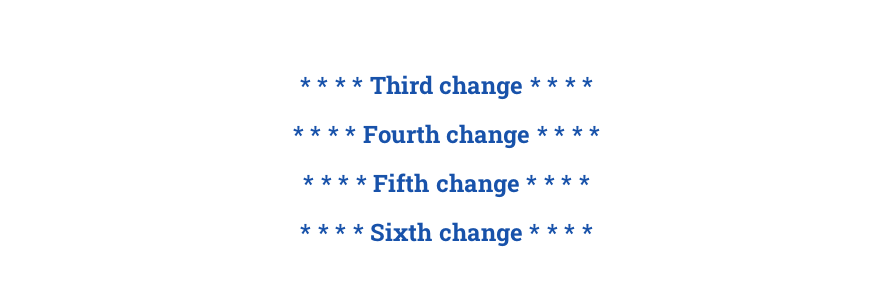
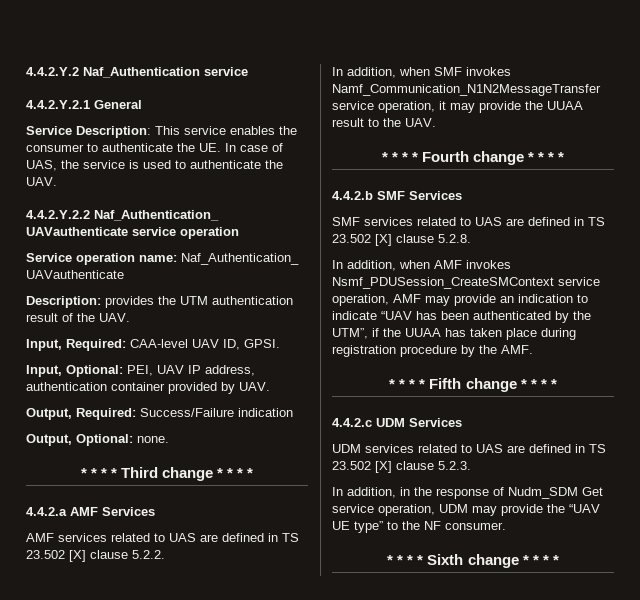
(299, 85) none -> [26,67,248,78] [26,100,142,109] [26,126,297,138] [26,143,283,152] [26,160,283,171] [26,177,57,186] [26,210,219,221] [26,227,239,239] [26,253,299,265] [26,270,124,279] [26,296,293,308] [26,313,130,322] [26,339,280,351] [26,365,255,377] [26,382,270,394] [26,408,293,420] [26,434,169,446] 4.4.2.Y.2 Naf_Authentication service // 4.4.2.Y.2.1 General // Service Description: This service enables the consumer to authenticate the UE. In case of UAS, the service is used to authenticate the UAV. // 4.4.2.Y.2.2 Naf_Authentication_ UAVauthenticate service operation // Service operation name: Naf_Authentication_ UAVauthenticate // Description: provides the UTM authentication result of the UAV. // Input, Required: CAA-level UAV ID, GPSI. // Input, Optional: PEI, UAV IP address, authentication container provided by UAV. // Output, Required: Success/Failure indication // Output, Optional: none. //
(594, 85) none -> [26,507,155,516] [26,533,299,542] [26,550,165,562] [332,67,511,78] [332,84,601,96] [332,101,583,113] [332,118,436,127] // 4.4.2.a AMF Services // AMF services related to UAS are defined in TS 23.502 [X] clause 5.2.2. // In addition, when SMF invokes Namf_Communication_N1N2MessageTransfer service operation, it may provide the UUAA result to the UAV.
(601, 134) none -> [332,191,462,200] [332,217,605,226] [332,234,471,246] [332,260,511,271] [332,277,600,289] [332,294,588,306] [332,311,591,323] [332,328,576,340] [332,345,533,357] // 4.4.2.b SMF Services // SMF services related to UAS are defined in TS 23.502 [X] clause 5.2.8. // In addition, when AMF invokes Nsmf_PDUSession_CreateSMContext service operation, AMF may provide an indication to indicate “UAV has been authenticated by the UTM”, if the UUAA has taken place during registration procedure by the AMF.
(590, 183) none -> [332,418,462,427] [332,444,606,453] [332,461,471,473] [332,487,603,499] [332,504,600,516] [332,521,506,533] // 4.4.2.c UDM Services // UDM services related to UAS are defined in TS 23.502 [X] clause 5.2.3. // In addition, in the response of Nudm_SDM Get service operation, UDM may provide the “UAV UE type” to the NF consumer.

